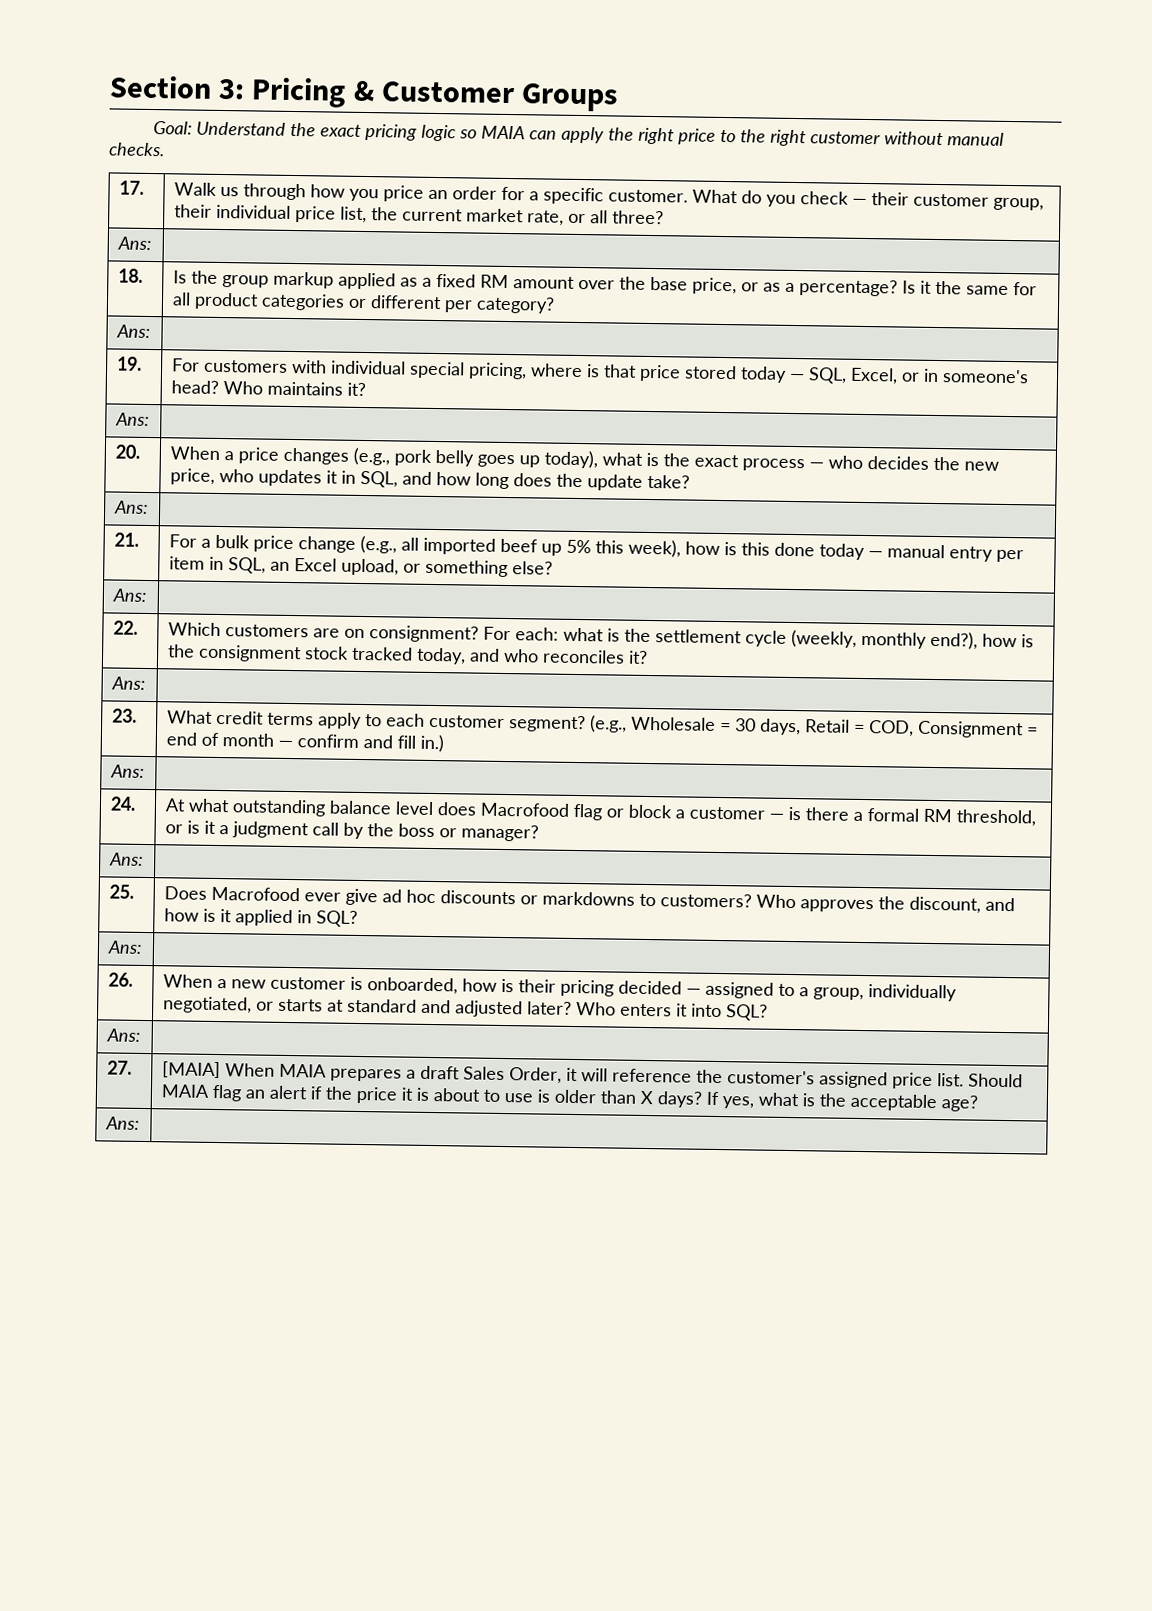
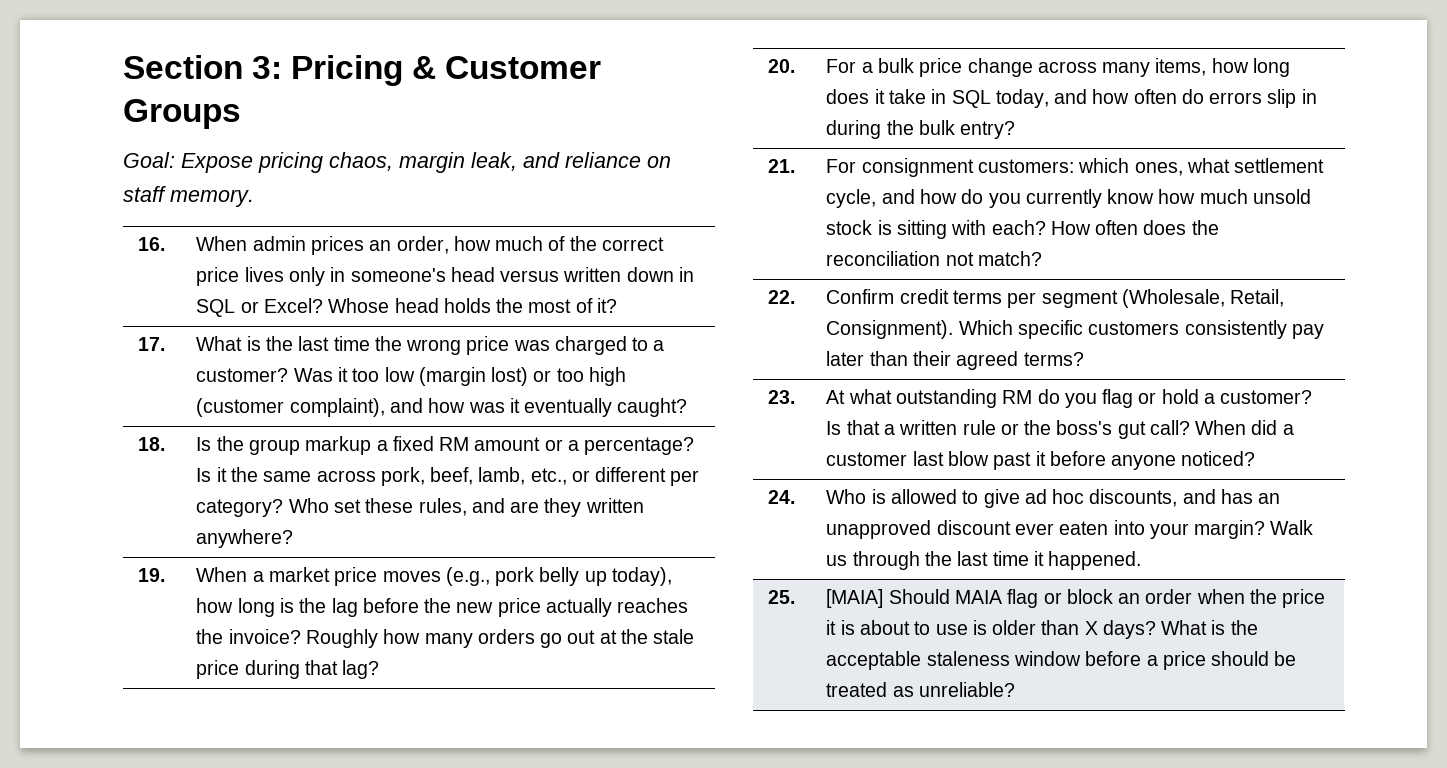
[196,121,1005,147] [109,142,165,157] [119,180,145,195] [174,182,1045,211] [174,204,665,226] [117,236,152,251] Understand the exact pricing logic so MAIA can apply the right price to the right customer without manual checks. // 17. | Walk us through how you price an order for a specific customer. What do you check — their customer group, their individual price list, the current market rate, or all three? // Ans: | -> [181,152,671,173] [123,186,254,207] [138,237,166,251] [196,236,664,255] [196,267,694,286] [196,298,617,317] [138,337,166,351] [196,336,665,355] [196,367,626,386] [196,398,688,417] Expose pricing chaos, margin leak, and reliance on staff memory. // 16. | When admin prices an order, how much of the correct price lives only in someone's head versus written down in SQL or Excel? Whose head holds the most of it? // 17. | What is the last time the wrong price was charged to a customer? Was it too low (margin lost) or too high (customer complaint), and how was it eventually caught?
[338,272,419,290] applied as -> (372, 445) none
[578,276,782,295] over the base price, or as -> [544,439,563,451] or
[1013,282,1038,296] [172,292,346,311] for all product categories -> [316,467,567,486] across pork, beef, lamb, etc.,
[116,324,151,339] [117,356,143,371] [172,358,1030,385] [171,380,367,397] [115,412,150,427] [115,444,141,459] [170,446,350,465] // Ans: | // 19. | For customers with individual special pricing, where is that price stored today — SQL, Excel, or in someone's head? Who maintains it? // Ans: | // 20. | When a price changes -> [288,498,644,517] [196,529,294,548] [138,568,166,582] [196,567,441,586] Who set these rules, and are they written anywhere? // 19. | When a market price moves
[477,454,516,468] goes -> (580, 576) none
[602,452,1000,472] [170,468,691,491] [114,500,149,514] [114,532,140,547] what is the exact process — who decides the new price, who updates it in SQL, and how long does the update take? // Ans: | // 21. -> [196,598,689,617] [196,629,695,648] [196,660,380,679] [768,59,796,73] how long is the lag before the new price actually reaches the invoice? Roughly how many orders go out at the stale price during that lag? // 20.
[360,535,1025,563] [169,556,554,578] [112,588,147,602] [113,620,139,635] [168,622,1035,650] [168,644,649,665] [111,676,146,690] [112,708,138,723] [167,710,1039,739] [166,732,445,753] [110,764,145,778] [110,796,137,811] [165,798,1037,827] [165,820,540,842] [109,852,144,866] [109,884,135,899] [164,886,1016,914] [164,908,359,927] [107,940,143,954] [108,972,134,987] [163,974,958,1002] [163,996,769,1021] [106,1028,141,1042] [107,1060,133,1075] [162,1061,1024,1090] [161,1084,324,1102] (e.g., all imported beef up 5% this week), how is this done today — manual entry per item in SQL, an Excel upload, or something else? // Ans: | // 22. | Which customers are on consignment? For each: what is the settlement cycle (weekly, monthly end?), how is the consignment stock tracked today, and who reconciles it? // Ans: | // 23. | What credit terms apply to each customer segment? (e.g., Wholesale = 30 days, Retail = COD, Consignment = end of month — confirm and fill in.) // Ans: | // 24. | At what outstanding balance level does Macrofood flag or block a customer — is there a formal RM threshold, or is it a judgment call by the boss or manager? // Ans: | // 25. | Does Macrofood ever give ad hoc discounts or markdowns to customers? Who approves the discount, and how is it applied in SQL? // Ans: | // 26. | When a new customer is onboarded, how is their pricing decided — assigned to a group, individually negotiated, or starts at standard and adjusted later? Who enters it into SQL? // Ans: | // 27. | [MAIA] When MAIA prepares a draft Sales Order, it will reference the customer's assigned price list. Should MAIA flag an alert if -> [1037,58,1290,77] [826,89,1317,108] [826,120,1016,139] [768,159,796,173] [826,158,1325,177] [826,189,1311,208] [826,220,1219,239] [826,251,1043,266] [768,290,796,304] [826,289,1285,308] [826,320,1324,339] [826,351,1084,370] [768,390,796,404] [826,389,1313,408] [826,420,1294,439] [826,451,1256,470] [768,490,796,504] [826,489,1281,508] [826,520,1314,539] [826,551,1142,570] [768,590,796,604] [826,589,1245,608] across many items, how long does it take in SQL today, and how often do errors slip in during the bulk entry? // 21. | For consignment customers: which ones, what settlement cycle, and how do you currently know how much unsold stock is sitting with each? How often does the reconciliation not match? // 22. | Confirm credit terms per segment (Wholesale, Retail, Consignment). Which specific customers consistently pay later than their agreed terms? // 23. | At what outstanding RM do you flag or hold a customer? Is that a written rule or the boss's gut call? When did a customer last blow past it before anyone noticed? // 24. | Who is allowed to give ad hoc discounts, and has an unapproved discount ever eaten into your margin? Walk us through the last time it happened. // 25. | [MAIA] Should MAIA flag or block an order when
[706,1091,979,1112] [105,1116,140,1130] If yes, what is the acceptable age? // Ans: | -> [1161,620,1258,635] [826,651,1297,670] [826,682,1016,697] What is the acceptable staleness window before a price should be treated as unreliable?

